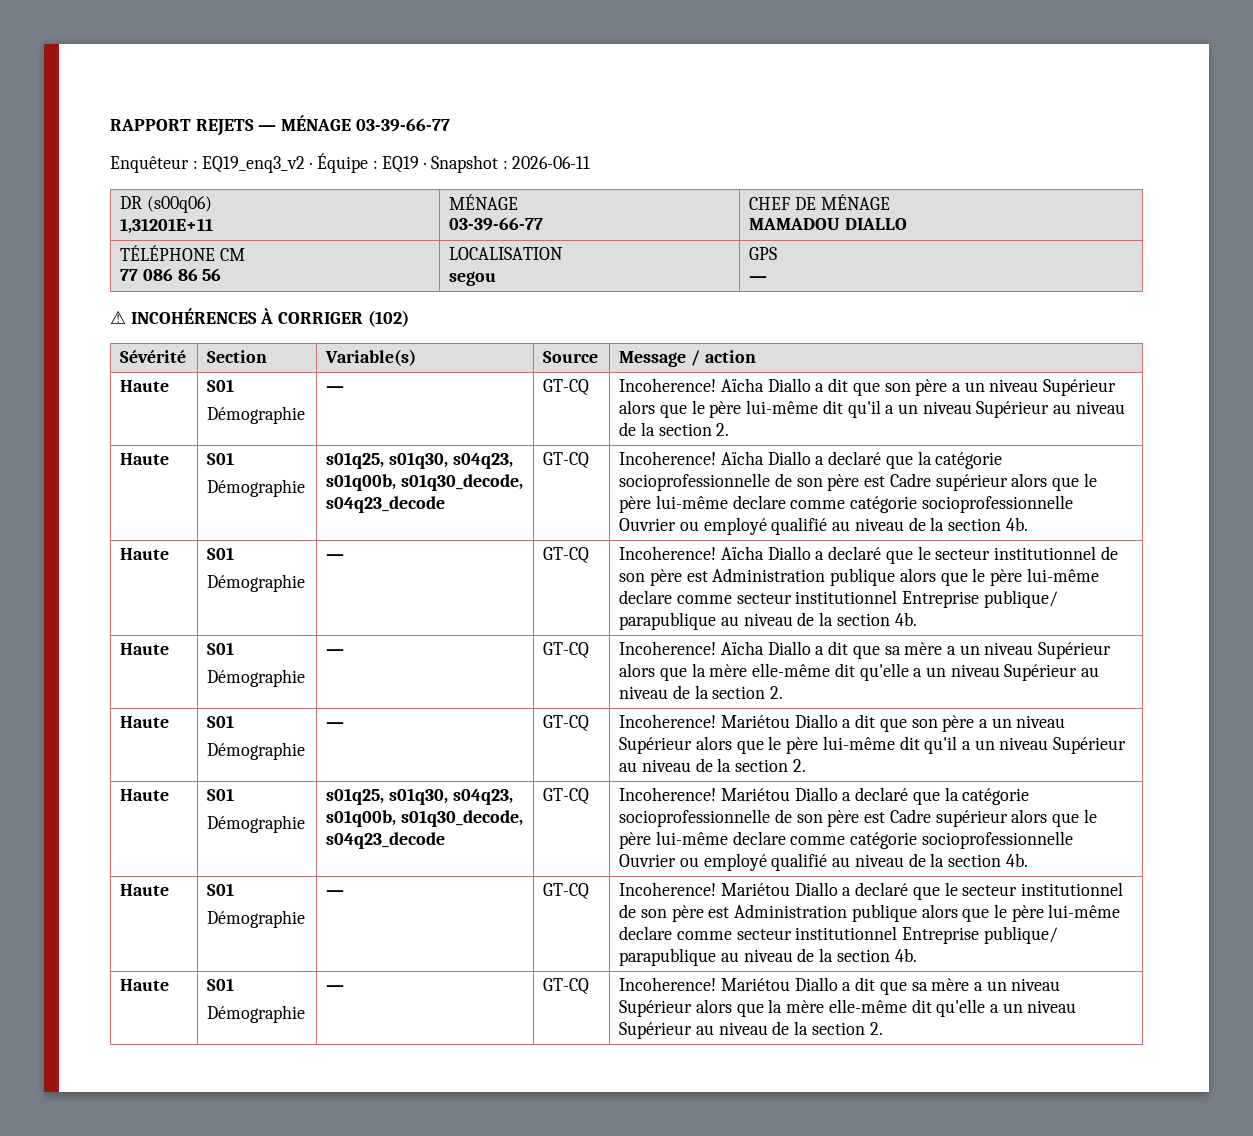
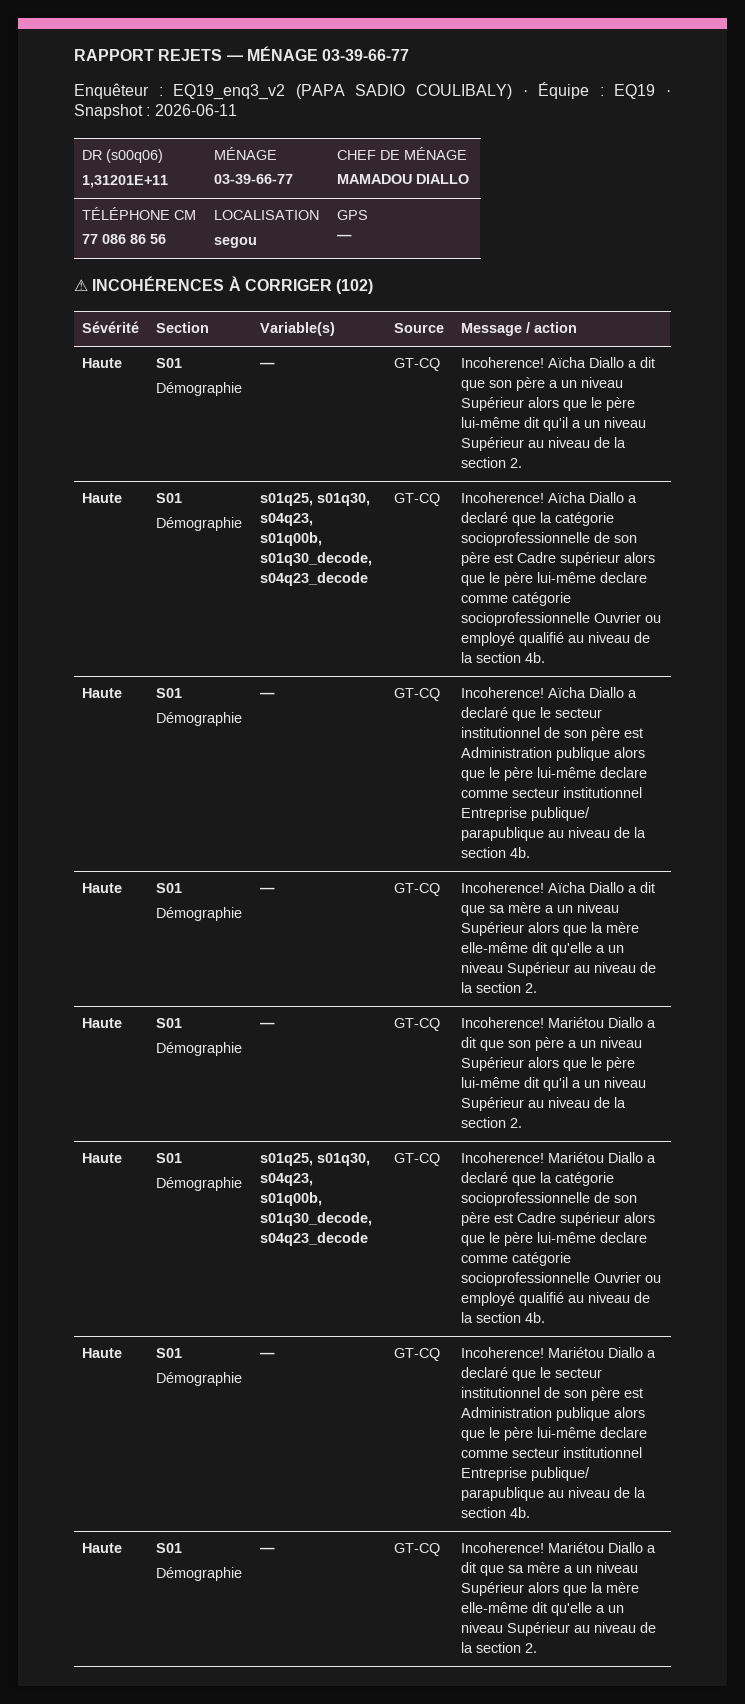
(306, 164) none -> [295,84,512,99] (PAPA SADIO COULIBALY)

